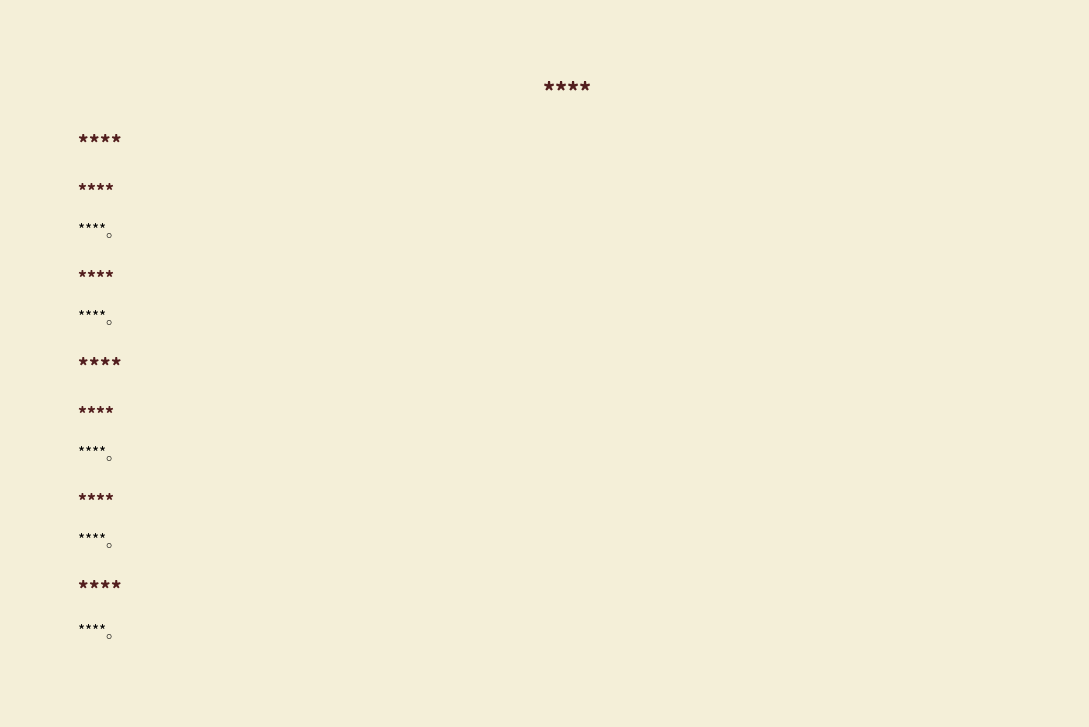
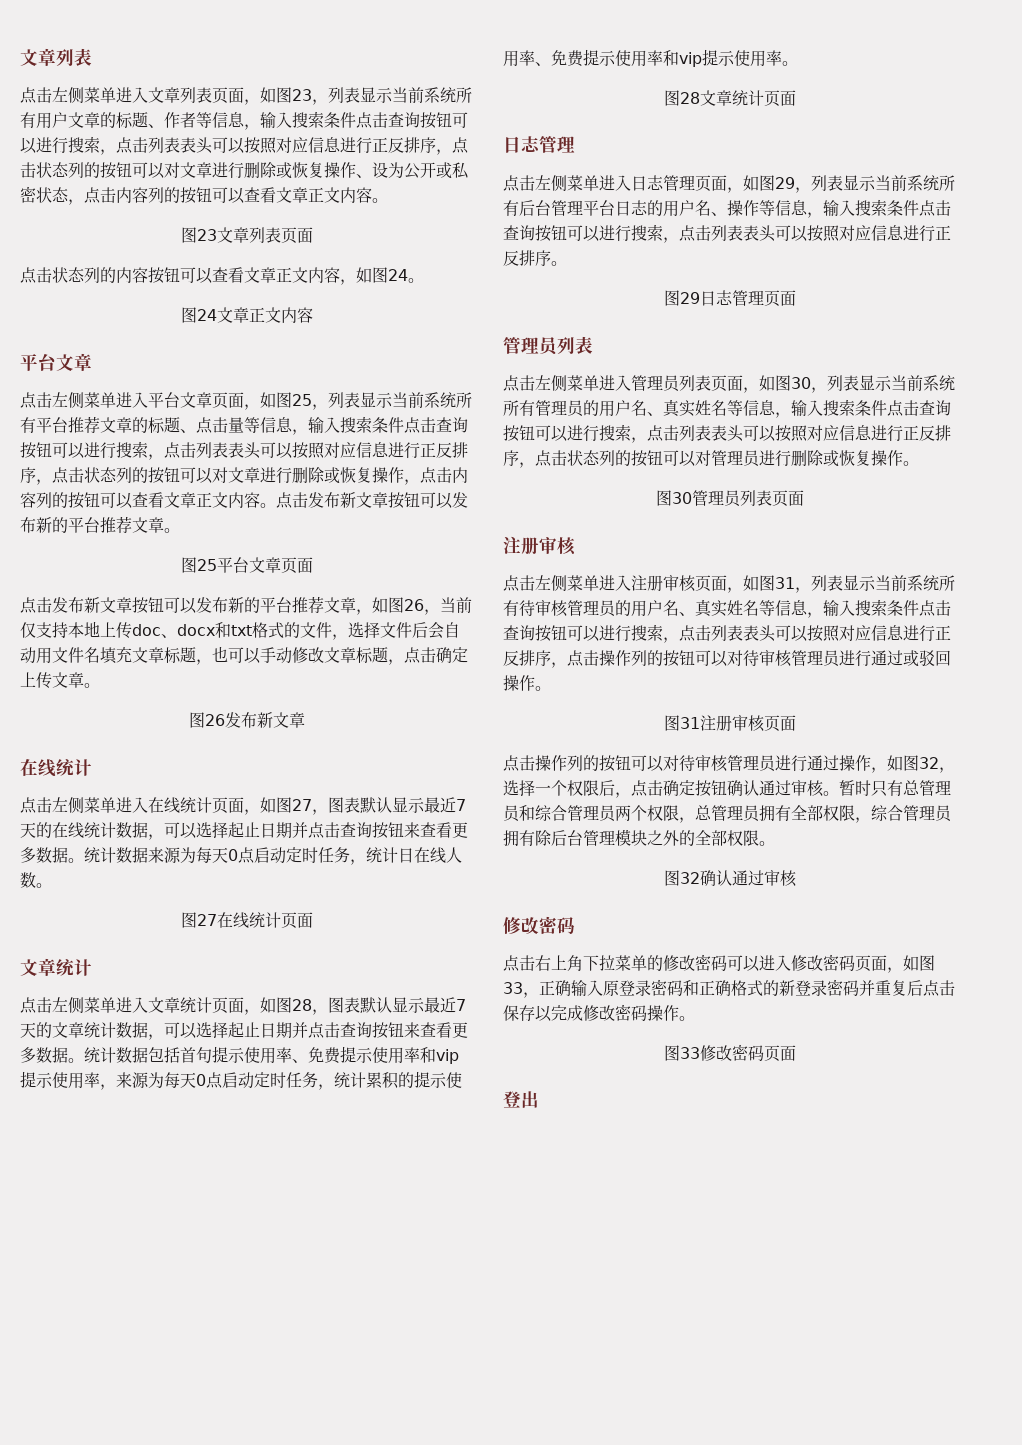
[542,81,591,100] [78,134,122,151] [78,183,114,197] [78,223,123,238] [78,270,114,284] [78,310,123,325] [78,357,122,374] [78,406,114,420] [78,446,123,461] [78,493,114,507] [78,533,123,548] [78,580,122,597] [78,624,123,639] **** // **** // **** // ****。 // **** // ****。 // **** // **** // ****。 // **** // ****。 // **** // ****。 -> [20,48,92,67] [20,87,472,105] [20,111,468,130] [20,136,469,155] [20,162,469,179] [20,186,388,205] [181,227,313,244] [20,267,424,285] [181,307,313,323] [20,353,92,371] [20,392,472,410] [20,416,468,435] [20,441,468,460] [20,467,468,485] [20,492,468,509] [20,516,180,534] [181,557,313,574] [20,596,472,615] [20,621,460,640] [20,646,468,665] [20,672,100,689] [189,712,305,728] [20,758,92,777] [20,797,466,815] [20,822,468,840] [20,847,462,865] [20,872,52,888] [181,912,313,929] [20,958,92,976] [20,997,466,1015] [20,1022,468,1040] [20,1046,459,1064] [20,1071,462,1090] [503,49,798,67] [664,90,796,107] [503,136,575,153] [503,175,955,193] [503,199,951,218] [503,224,951,243] [503,250,567,266] [664,290,796,307] [503,336,593,356] [503,375,955,393] [503,399,951,418] [503,424,951,443] [503,450,919,468] [656,490,804,507] [503,536,576,555] [503,574,955,593] [503,599,951,618] [503,624,951,643] [503,649,951,668] [503,675,551,691] [664,714,796,732] [503,754,955,773] [503,779,951,798] [503,805,952,823] [503,829,775,846] [664,869,797,887] [503,916,575,935] [503,954,935,973] [503,979,955,998] [503,1004,695,1022] [664,1044,796,1062] [503,1091,539,1108] 文章列表 // 点击左侧菜单进入文章列表页面，如图23，列表显示当前系统所有用户文章的标题、作者等信息，输入搜索条件点击查询按钮可以进行搜索，点击列表表头可以按照对应信息进行正反排序，点击状态列的按钮可以对文章进行删除或恢复操作、设为公开或私密状态，点击内容列的按钮可以查看文章正文内容。 // 图23文章列表页面 // 点击状态列的内容按钮可以查看文章正文内容，如图24。 // 图24文章正文内容 // 平台文章 // 点击左侧菜单进入平台文章页面，如图25，列表显示当前系统所有平台推荐文章的标题、点击量等信息，输入搜索条件点击查询按钮可以进行搜索，点击列表表头可以按照对应信息进行正反排序，点击状态列的按钮可以对文章进行删除或恢复操作，点击内容列的按钮可以查看文章正文内容。点击发布新文章按钮可以发布新的平台推荐文章。 // 图25平台文章页面 // 点击发布新文章按钮可以发布新的平台推荐文章，如图26，当前仅支持本地上传doc、docx和txt格式的文件，选择文件后会自动用文件名填充文章标题，也可以手动修改文章标题，点击确定上传文章。 // 图26发布新文章 // 在线统计 // 点击左侧菜单进入在线统计页面，如图27，图表默认显示最近7天的在线统计数据，可以选择起止日期并点击查询按钮来查看更多数据。统计数据来源为每天0点启动定时任务，统计日在线人数。 // 图27在线统计页面 // 文章统计 // 点击左侧菜单进入文章统计页面，如图28，图表默认显示最近7天的文章统计数据，可以选择起止日期并点击查询按钮来查看更多数据。统计数据包括首句提示使用率、免费提示使用率和vip提示使用率，来源为每天0点启动定时任务，统计累积的提示使用率、免费提示使用率和vip提示使用率。 // 图28文章统计页面 // 日志管理 // 点击左侧菜单进入日志管理页面，如图29，列表显示当前系统所有后台管理平台日志的用户名、操作等信息，输入搜索条件点击查询按钮可以进行搜索，点击列表表头可以按照对应信息进行正反排序。 // 图29日志管理页面 // 管理员列表 // 点击左侧菜单进入管理员列表页面，如图30，列表显示当前系统所有管理员的用户名、真实姓名等信息，输入搜索条件点击查询按钮可以进行搜索，点击列表表头可以按照对应信息进行正反排序，点击状态列的按钮可以对管理员进行删除或恢复操作。 // 图30管理员列表页面 // 注册审核 // 点击左侧菜单进入注册审核页面，如图31，列表显示当前系统所有待审核管理员的用户名、真实姓名等信息，输入搜索条件点击查询按钮可以进行搜索，点击列表表头可以按照对应信息进行正反排序，点击操作列的按钮可以对待审核管理员进行通过或驳回操作。 // 图31注册审核页面 // 点击操作列的按钮可以对待审核管理员进行通过操作，如图32，选择一个权限后，点击确定按钮确认通过审核。暂时只有总管理员和综合管理员两个权限，总管理员拥有全部权限，综合管理员拥有除后台管理模块之外的全部权限。 // 图32确认通过审核 // 修改密码 // 点击右上角下拉菜单的修改密码可以进入修改密码页面，如图33，正确输入原登录密码和正确格式的新登录密码并重复后点击保存以完成修改密码操作。 // 图33修改密码页面 // 登出

